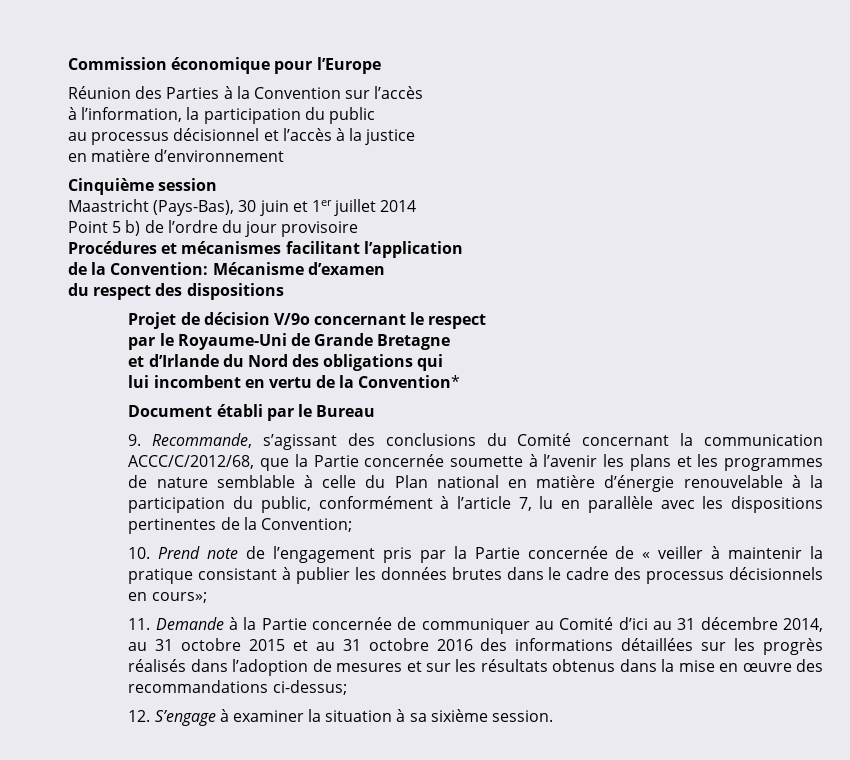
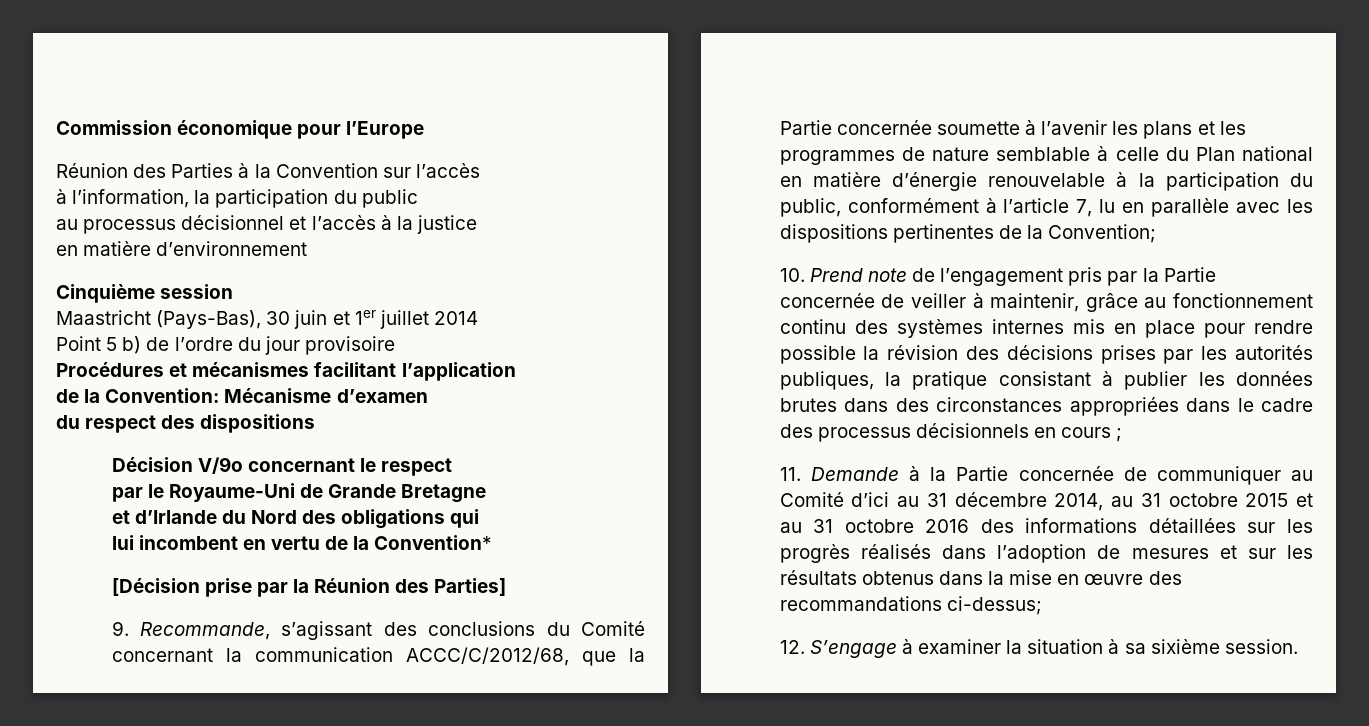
[128,312,270,329] Projet de décision -> [111,457,193,472] Décision
[128,404,376,421] Document établi par le Bureau -> [111,578,507,597] [Décision prise par la Réunion des Parties]
[642,552,651,559] « -> (905, 301) none
[728,547,803,559] maintenir -> [990,293,1313,312] [779,319,1313,338] [779,345,1314,364] [779,371,874,390] maintenir, grâce au fonctionnement continu des systèmes internes mis en place pour rendre possible la révision des décisions prises par les autorités publiques,
(544, 573) none -> [895,397,1231,416] des circonstances appropriées dans
[151,592,207,603] cours»; -> [1061,427,1123,442] cours ;

